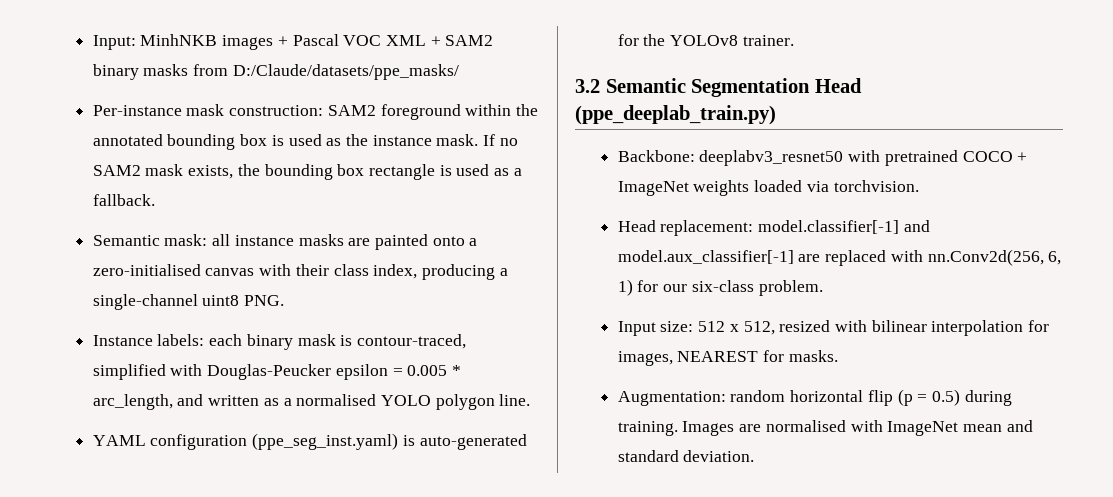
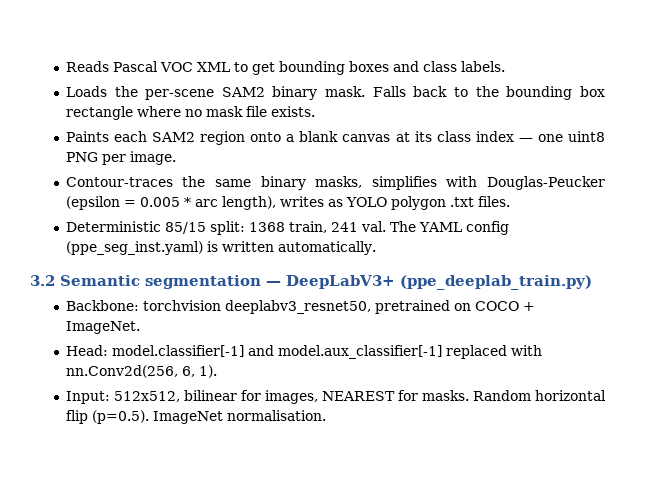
[92,34,494,50] [92,64,459,80] [92,104,538,120] [92,134,518,150] [92,164,522,180] [92,194,155,206] [92,234,478,250] [92,264,508,280] [92,294,285,310] [92,334,466,350] [92,364,166,380] Input: MinhNKB images + Pascal VOC XML + SAM2 binary masks from D:/Claude/datasets/ppe_masks/ // Per-instance mask construction: SAM2 foreground within the annotated bounding box is used as the instance mask. If no SAM2 mask exists, the bounding box rectangle is used as a fallback. // Semantic mask: all instance masks are painted onto a zero-initialised canvas with their class index, producing a single-channel uint8 PNG. // Instance labels: each binary mask is contour-traced, simplified -> [65,61,505,75] [65,86,606,100] [65,106,315,120] [65,131,606,145] [65,151,176,165] [65,176,437,190] Reads Pascal VOC XML to get bounding boxes and class labels. // Loads the per-scene SAM2 binary mask. Falls back to the bounding box rectangle where no mask file exists. // Paints each SAM2 region onto a blank canvas at its class index — one uint8 PNG per image. // Contour-traces the same binary masks, simplifies
[335,364,388,380] epsilon -> [65,196,120,210] (epsilon
[92,394,531,410] [92,433,527,450] [617,34,794,46] arc_length, and written as a normalised YOLO polygon line. // YAML configuration (ppe_seg_inst.yaml) is auto-generated for the YOLOv8 trainer. -> [194,196,510,210] [65,221,509,235] [65,241,376,255] arc length), writes as YOLO polygon .txt files. // Deterministic 85/15 split: 1368 train, 241 val. The YAML config (ppe_seg_inst.yaml) is written automatically.
[691,78,862,97] Segmentation Head -> [145,275,395,289] segmentation — DeepLabV3+
[699,150,1028,166] [617,180,919,196] [617,220,754,236] deeplabv3_resnet50 with pretrained COCO + ImageNet weights loaded via torchvision. // Head replacement: -> [142,300,535,314] [65,321,140,334] [65,345,108,356] torchvision deeplabv3_resnet50, pretrained on COCO + ImageNet. // Head:
[798,254,821,262] are -> (442, 352) none
[617,279,823,296] [617,320,1024,336] 1) for our six-class problem. // Input size: 512 x 512, resized with bilinear interpolation -> [198,365,217,378] [65,390,237,404] 1). // Input: 512x512, bilinear
[617,389,1012,406] [617,420,1033,436] [617,450,755,462] // Augmentation: random horizontal flip (p = 0.5) during training. Images are normalised with ImageNet mean and standard deviation. -> [472,390,606,401] [65,410,326,424] Random horizontal flip (p=0.5). ImageNet normalisation.

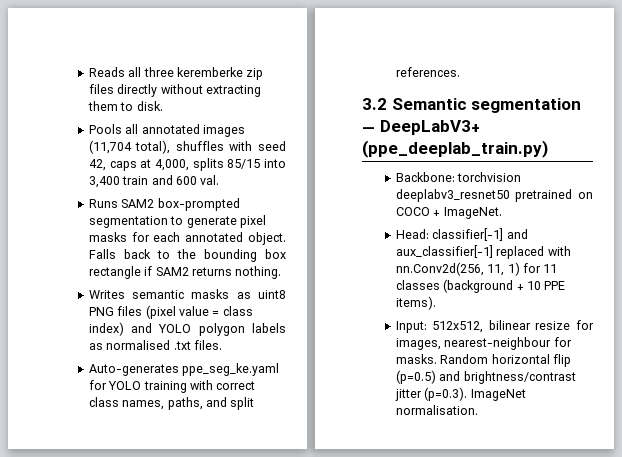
[112,61,505,75] [65,86,366,100] Pascal VOC XML to get bounding boxes and class labels. // Loads the per-scene SAM2 binary mask. -> [128,67,264,80] [88,84,261,97] [87,101,163,111] [88,124,245,137] [88,140,286,154] [88,158,286,171] [88,175,220,188] [88,198,240,211] [88,215,266,228] [88,232,286,245] all three keremberke zip files directly without extracting them to disk. // Pools all annotated images (11,704 total), shuffles with seed 42, caps at 4,000, splits 85/15 into 3,400 train and 600 val. // Runs SAM2 box-prompted segmentation to generate pixel masks for each annotated object.
[136,106,315,117] [65,131,606,145] [65,151,176,165] [65,176,605,190] [65,196,510,210] [65,221,509,235] [65,241,376,255] where no mask file exists. // Paints each SAM2 region onto a blank canvas at its class index — one uint8 PNG per image. // Contour-traces the same binary masks, simplifies with Douglas-Peucker (epsilon = 0.005 * arc length), writes as YOLO polygon .txt files. // Deterministic 85/15 split: 1368 train, 241 val. The YAML config (ppe_seg_inst.yaml) is written automatically. -> [144,266,282,279] [88,289,287,299] [88,305,253,319] [88,322,286,336] [88,340,222,350] [88,363,280,376] [88,380,256,393] [88,397,255,410] [395,67,460,77] if SAM2 returns nothing. // Writes semantic masks as uint8 PNG files (pixel value = class index) and YOLO polygon labels as normalised .txt files. // Auto-generates ppe_seg_ke.yaml for YOLO training with correct class names, paths, and split references.
[224,300,371,314] deeplabv3_resnet50, -> [395,189,510,202] deeplabv3_resnet50
[111,345,542,359] [65,365,217,378] model.classifier[-1] and model.aux_classifier[-1] replaced with nn.Conv2d(256, 6, 1). -> [432,228,528,241] [395,245,571,259] [395,262,558,276] [395,279,566,293] [395,296,436,310] classifier[-1] and aux_classifier[-1] replaced with nn.Conv2d(256, 11, 1) for 11 classes (background + 10 PPE items).
(237, 395) none -> [535,321,571,330] resize
[321,391,395,401] NEAREST -> [444,337,552,350] nearest-neighbour
[91,410,149,424] (p=0.5). -> [395,370,576,384] [394,387,468,401] (p=0.5) and brightness/contrast jitter (p=0.3).

